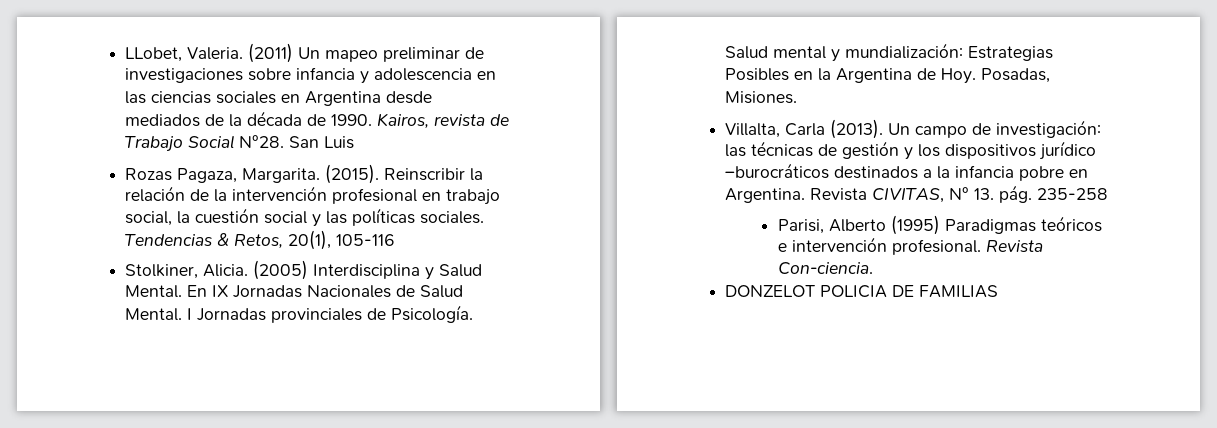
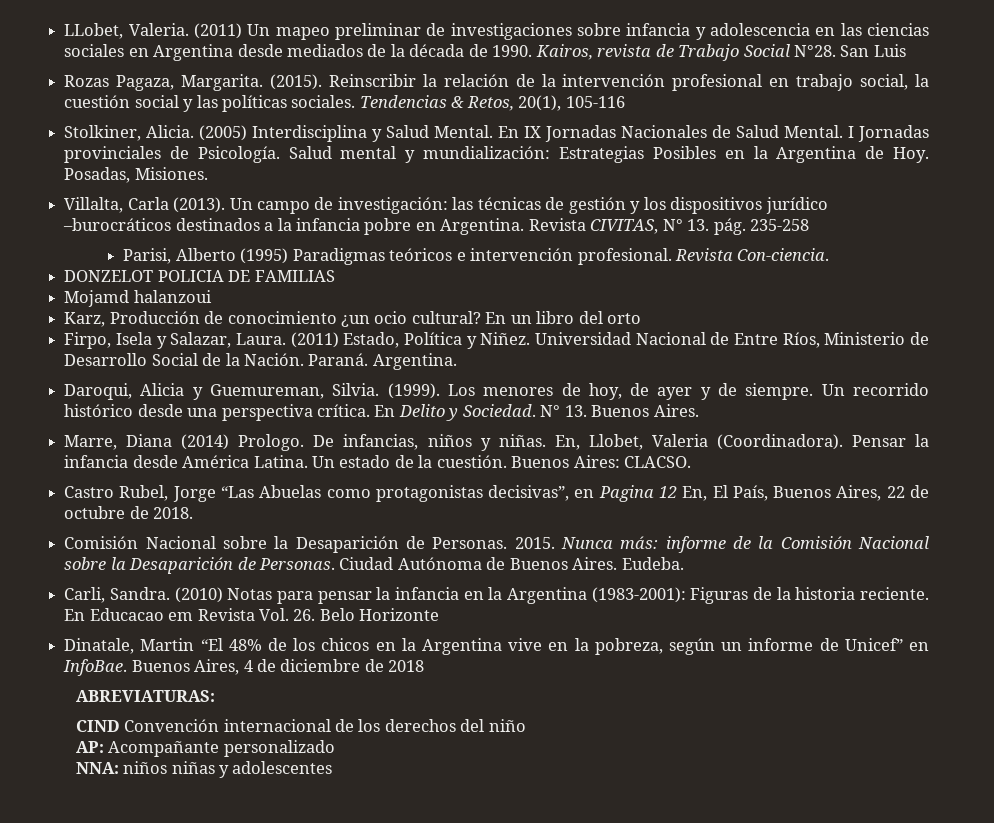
(999, 291) none -> [64,290,212,307] [64,311,642,327] [64,332,930,349] [64,353,457,370] [64,383,930,400] [64,404,699,421] [64,434,930,451] [64,455,692,468] [64,485,929,502] [64,506,194,519] [64,536,929,553] [64,557,684,574] [64,587,930,604] [64,608,440,621] [64,638,930,655] [63,659,425,676] [75,690,215,702] [75,719,526,732] [75,740,335,757] [75,761,333,778] // Mojamd halanzoui // Karz, Producción de conocimiento ¿un ocio cultural? En un libro del orto // Firpo, Isela y Salazar, Laura. (2011) Estado, Política y Niñez. Universidad Nacional de Entre Ríos, Ministerio de Desarrollo Social de la Nación. Paraná. Argentina. // Daroqui, Alicia y Guemureman, Silvia. (1999). Los menores de hoy, de ayer y de siempre. Un recorrido histórico desde una perspectiva crítica. En Delito y Sociedad. N° 13. Buenos Aires. // Marre, Diana (2014) Prologo. De infancias, niños y niñas. En, Llobet, Valeria (Coordinadora). Pensar la infancia desde América Latina. Un estado de la cuestión. Buenos Aires: CLACSO. // Castro Rubel, Jorge “Las Abuelas como protagonistas decisivas”, en Pagina 12 En, El País, Buenos Aires, 22 de octubre de 2018. // Comisión Nacional sobre la Desaparición de Personas. 2015. Nunca más: informe de la Comisión Nacional sobre la Desaparición de Personas. Ciudad Autónoma de Buenos Aires. Eudeba. // Carli, Sandra. (2010) Notas para pensar la infancia en la Argentina (1983-2001): Figuras de la historia reciente. En Educacao em Revista Vol. 26. Belo Horizonte // Dinatale, Martin “El 48% de los chicos en la Argentina vive en la pobreza, según un informe de Unicef” en InfoBae. Buenos Aires, 4 de diciembre de 2018 // ABREVIATURAS: // CIND Convención internacional de los derechos del niño // AP: Acompañante personalizado // NNA: niños niñas y adolescentes

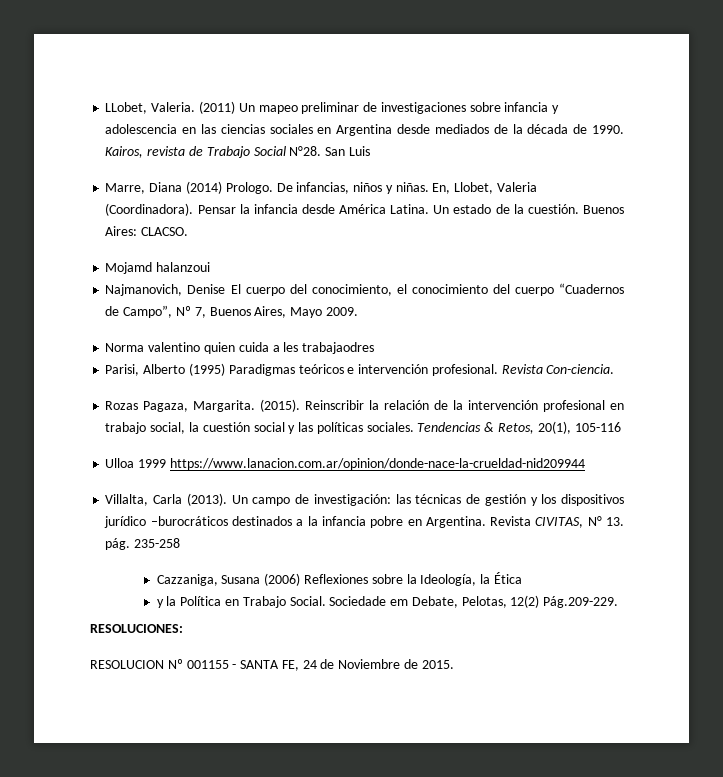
(906, 50) none -> [105,181,537,194] [105,203,624,216] [105,226,189,236] [105,262,211,274] [105,283,624,296] [105,305,358,318] [105,342,375,354] [105,363,615,376] // Marre, Diana (2014) Prologo. De infancias, niños y niñas. En, Llobet, Valeria (Coordinadora). Pensar la infancia desde América Latina. Un estado de la cuestión. Buenos Aires: CLACSO. // Mojamd halanzoui // Najmanovich, Denise El cuerpo del conocimiento, el conocimiento del cuerpo “Cuadernos de Campo”, Nº 7, Buenos Aires, Mayo 2009. // Norma valentino quien cuida a les trabajaodres // Parisi, Alberto (1995) Paradigmas teóricos e intervención profesional. Revista Con-ciencia.
[64,125,930,142] [64,146,930,163] [64,167,208,183] Stolkiner, Alicia. (2005) Interdisciplina y Salud Mental. En IX Jornadas Nacionales de Salud Mental. I Jornadas provinciales de Psicología. Salud mental y mundialización: Estrategias Posibles en la Argentina de Hoy. Posadas, Misiones. -> [105,458,585,470] Ulloa 1999 https://www.lanacion.com.ar/opinion/donde-nace-la-crueldad-nid209944
[123,248,830,265] [64,270,335,282] [64,290,212,307] [64,311,642,327] [64,332,930,349] [64,353,457,370] [64,383,930,400] [64,404,699,421] [64,434,930,451] [64,455,692,468] [64,485,929,502] [64,506,194,519] [64,536,929,553] [64,557,684,574] [64,587,930,604] [64,608,440,621] [64,638,930,655] [63,659,425,676] [75,690,215,702] [75,719,526,732] [75,740,335,757] [75,761,333,778] Parisi, Alberto (1995) Paradigmas teóricos e intervención profesional. Revista Con-ciencia. // DONZELOT POLICIA DE FAMILIAS // Mojamd halanzoui // Karz, Producción de conocimiento ¿un ocio cultural? En un libro del orto // Firpo, Isela y Salazar, Laura. (2011) Estado, Política y Niñez. Universidad Nacional de Entre Ríos, Ministerio de Desarrollo Social de la Nación. Paraná. Argentina. // Daroqui, Alicia y Guemureman, Silvia. (1999). Los menores de hoy, de ayer y de siempre. Un recorrido histórico desde una perspectiva crítica. En Delito y Sociedad. N° 13. Buenos Aires. // Marre, Diana (2014) Prologo. De infancias, niños y niñas. En, Llobet, Valeria (Coordinadora). Pensar la infancia desde América Latina. Un estado de la cuestión. Buenos Aires: CLACSO. // Castro Rubel, Jorge “Las Abuelas como protagonistas decisivas”, en Pagina 12 En, El País, Buenos Aires, 22 de octubre de 2018. // Comisión Nacional sobre la Desaparición de Personas. 2015. Nunca más: informe de la Comisión Nacional sobre la Desaparición de Personas. Ciudad Autónoma de Buenos Aires. Eudeba. // Carli, Sandra. (2010) Notas para pensar la infancia en la Argentina (1983-2001): Figuras de la historia reciente. En Educacao em Revista Vol. 26. Belo Horizonte // Dinatale, Martin “El 48% de los chicos en la Argentina vive en la pobreza, según un informe de Unicef” en InfoBae. Buenos Aires, 4 de diciembre de 2018 // ABREVIATURAS: // CIND Convención internacional de los derechos del niño // AP: Acompañante personalizado // NNA: niños niñas y adolescentes -> [156,572,522,586] [156,595,619,608] [90,624,183,633] [90,659,454,671] Cazzaniga, Susana (2006) Reflexiones sobre la Ideología, la Ética // y la Política en Trabajo Social. Sociedade em Debate, Pelotas, 12(2) Pág.209-229. // RESOLUCIONES: // RESOLUCION Nº 001155 - SANTA FE, 24 de Noviembre de 2015.

